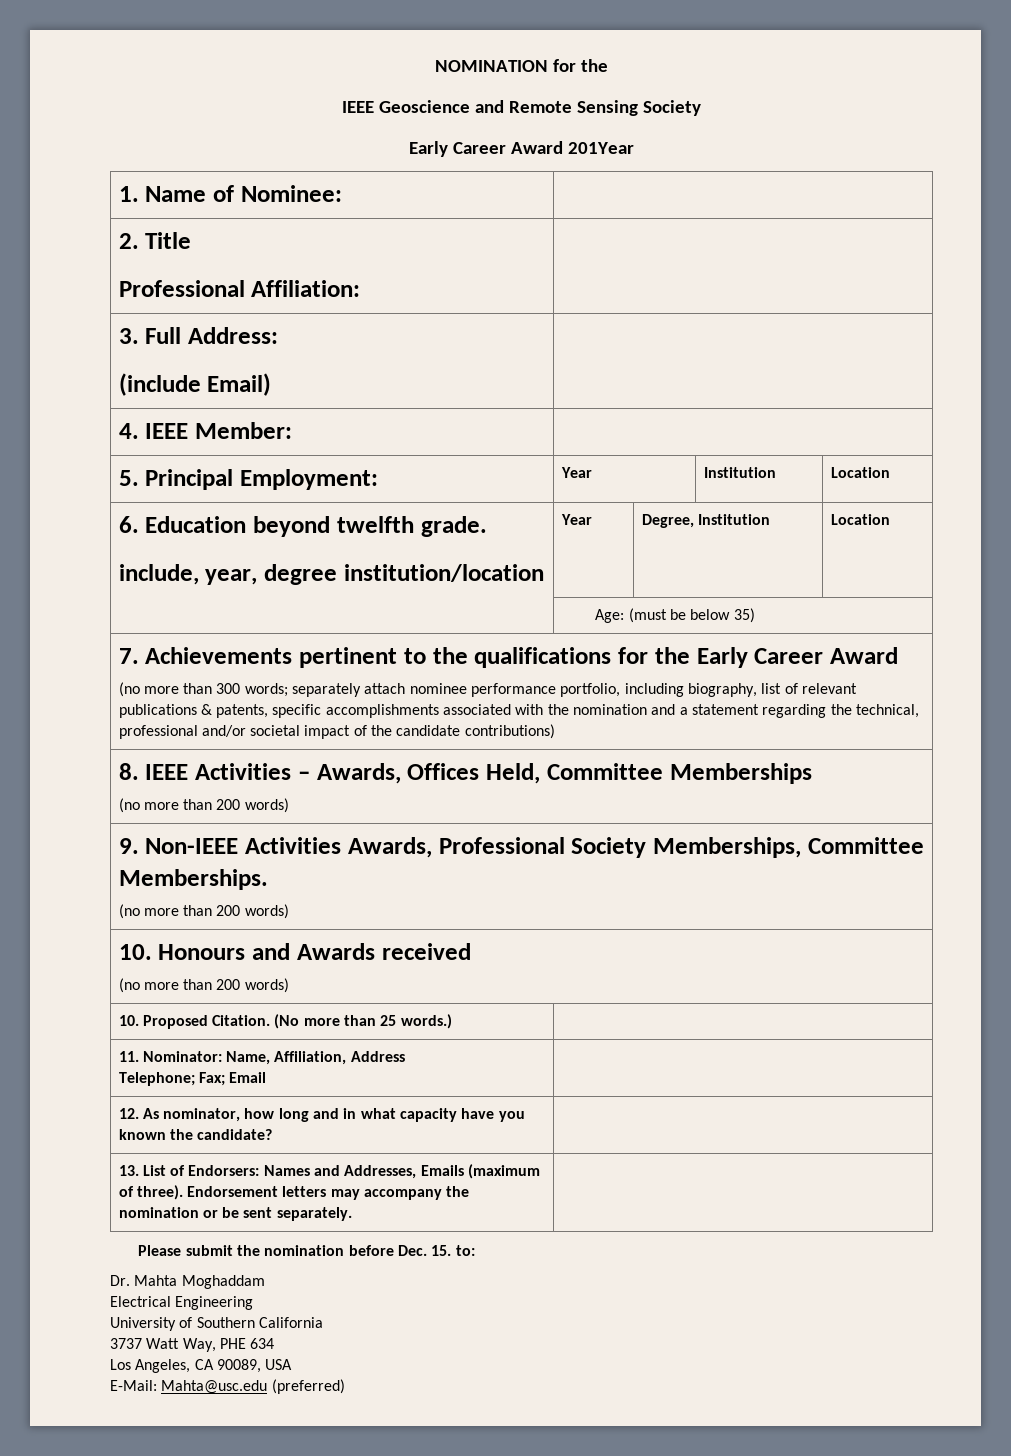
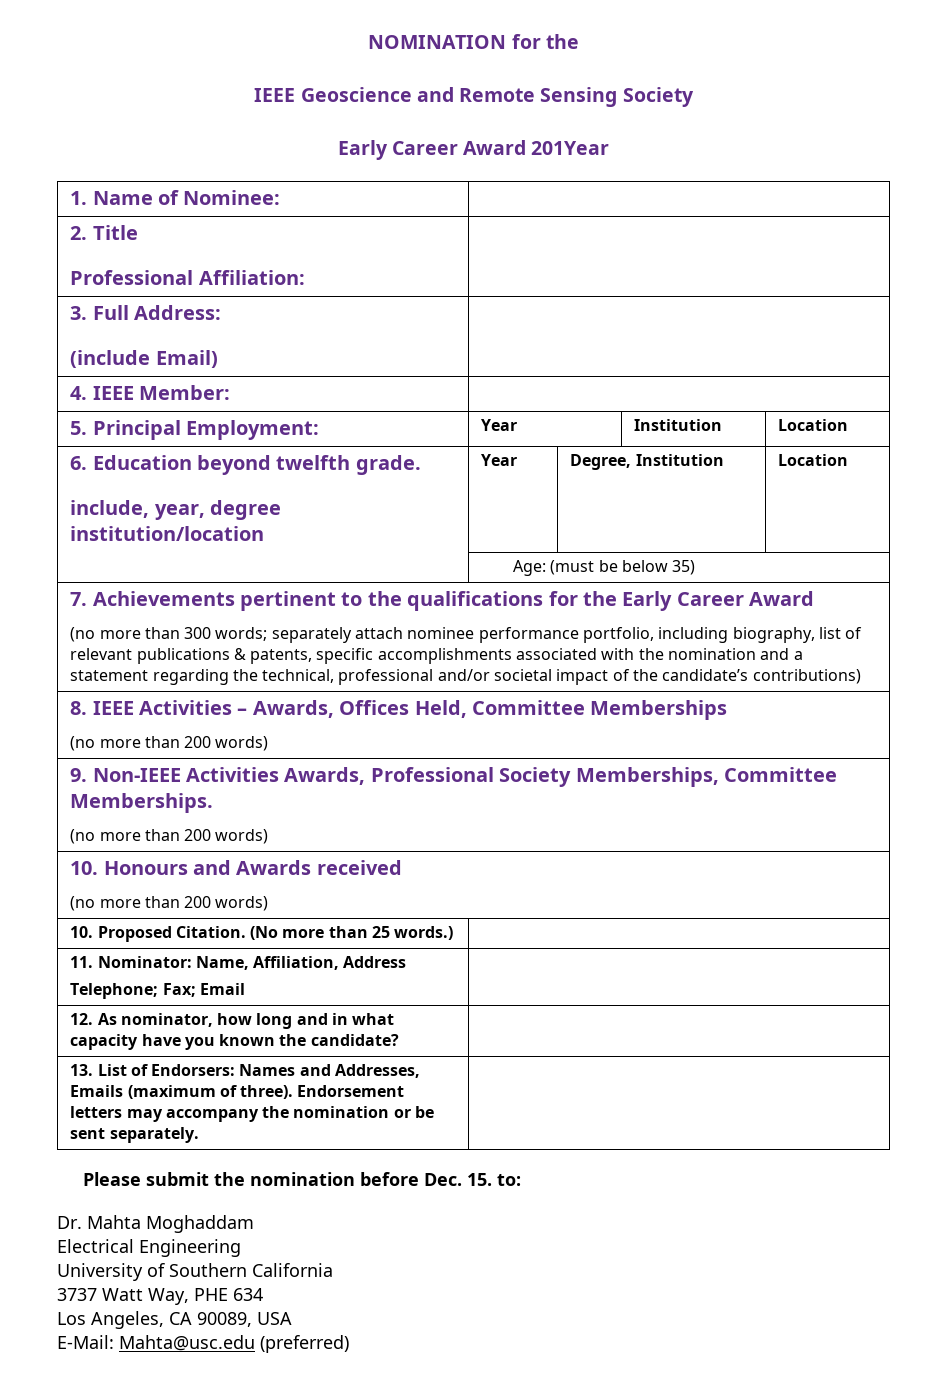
[396,725,461,736] candidate -> [662,669,749,681] candidate’s

